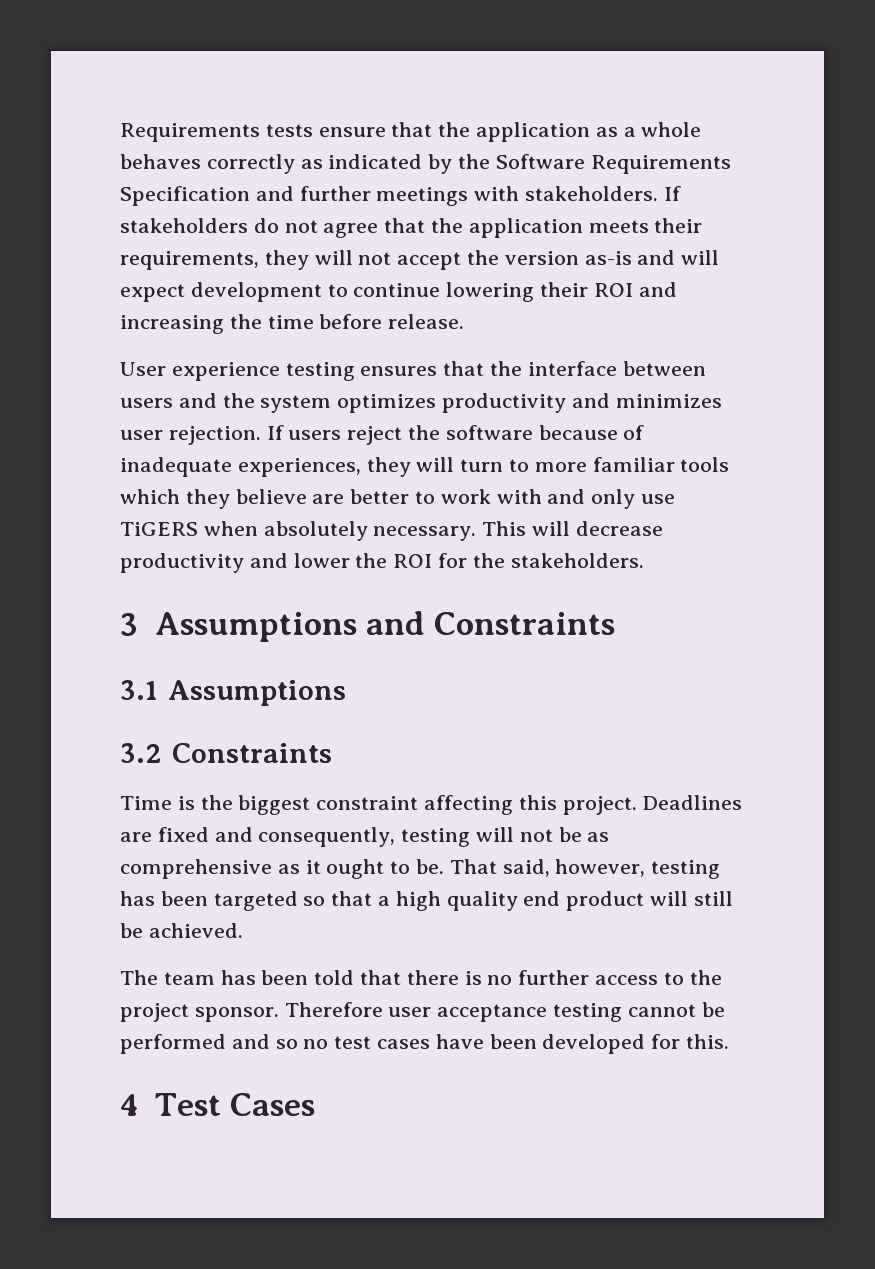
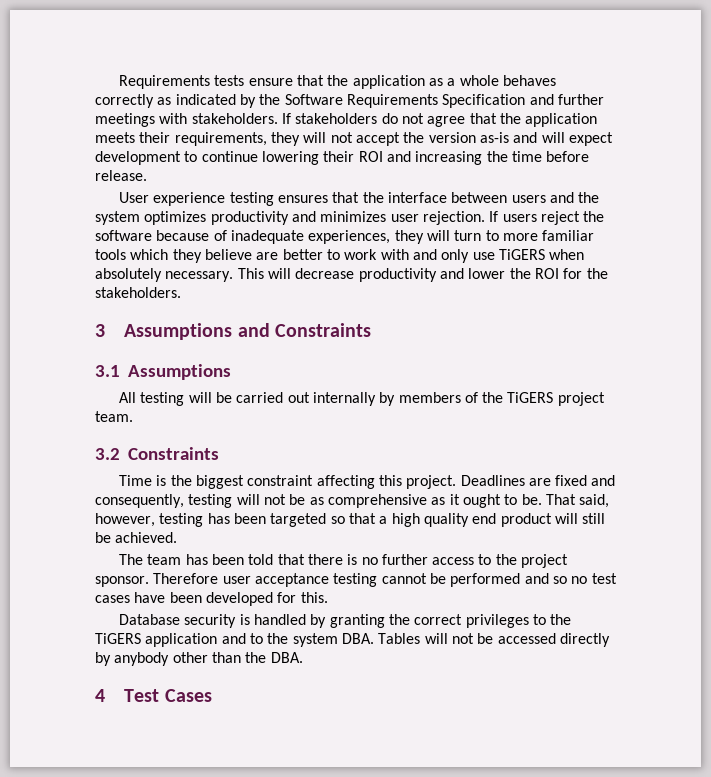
(346, 693) none -> [118,392,605,406] [95,411,133,422] // All testing will be carried out internally by members of the TiGERS project team.
(730, 1041) none -> [118,614,572,628] [95,633,610,647] [95,652,303,666] // Database security is handled by granting the correct privileges to the TiGERS application and to the system DBA. Tables will not be accessed directly by anybody other than the DBA.

